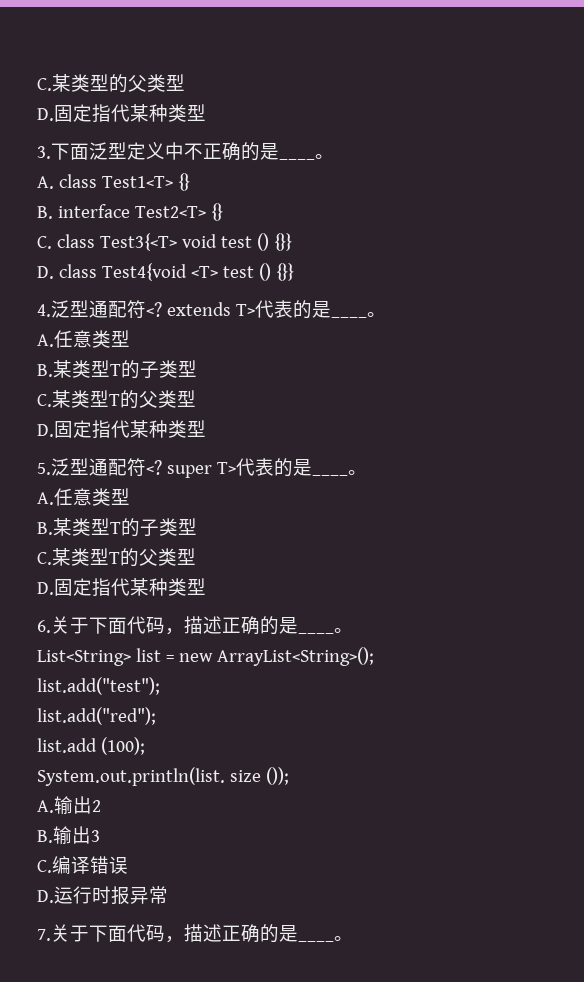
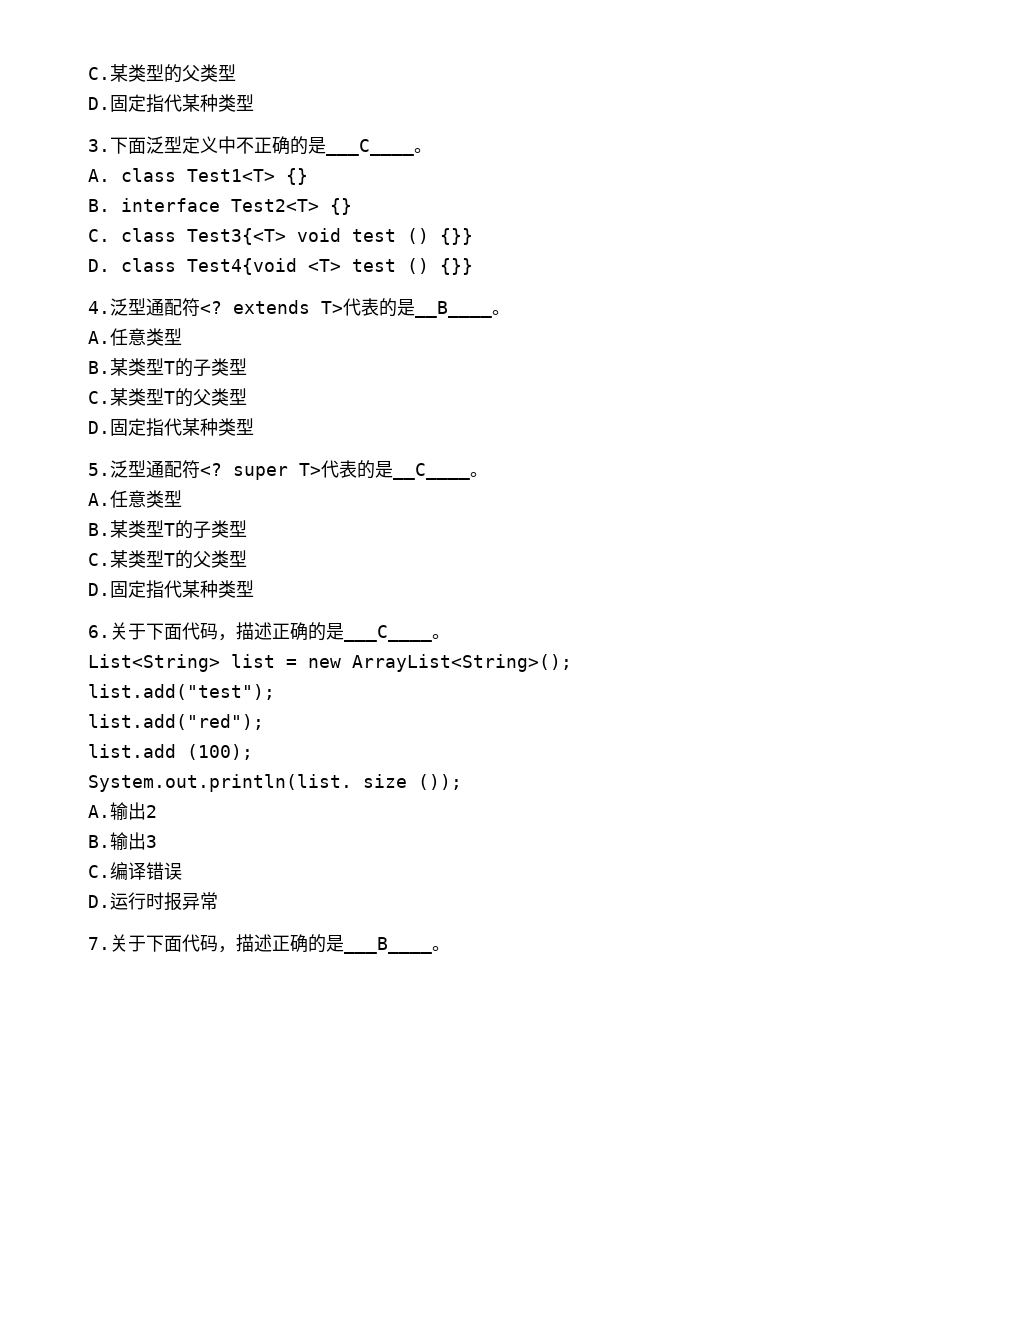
[279,158,315,160] ____ -> [326,139,414,156] ___C____
[330,316,367,318] ____ -> [415,301,492,318] __B____
[311,474,348,476] ____ -> [393,463,470,480] __C____
[298,632,334,634] ____ -> [344,625,432,642] ___C____
[298,940,334,942] ____ -> [344,937,432,954] ___B____

